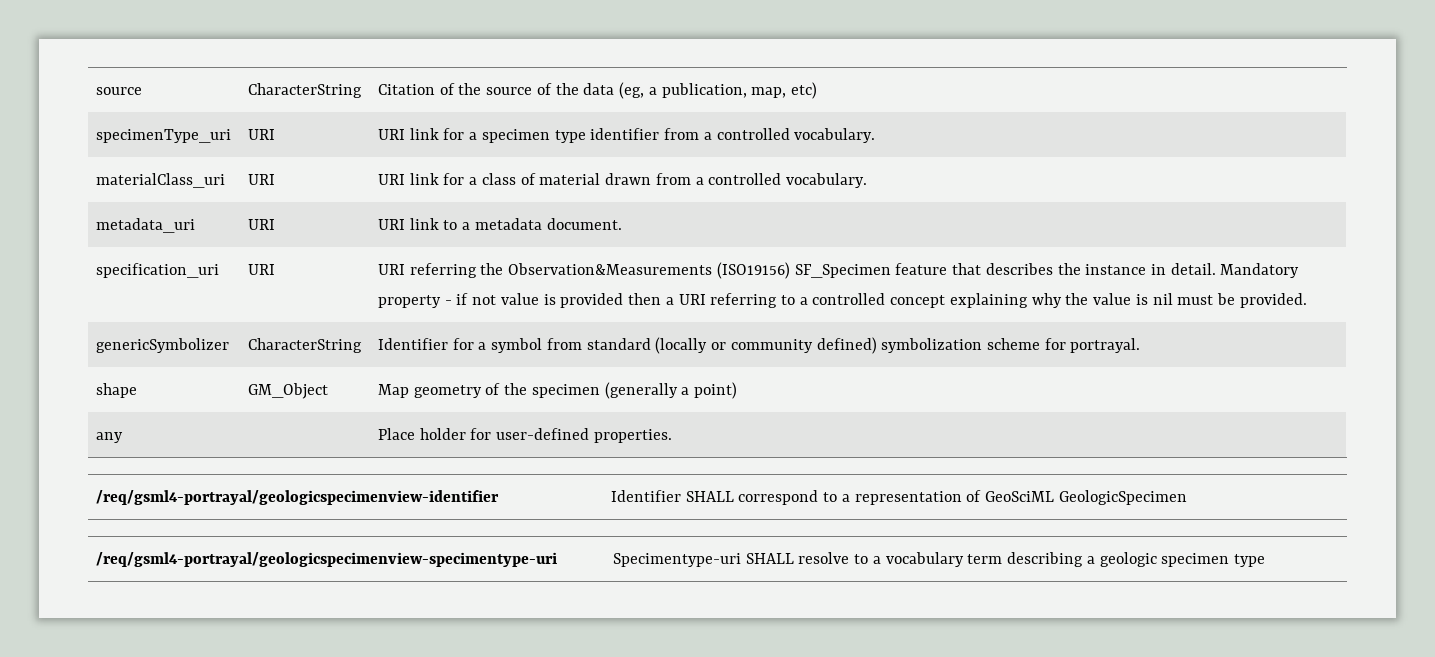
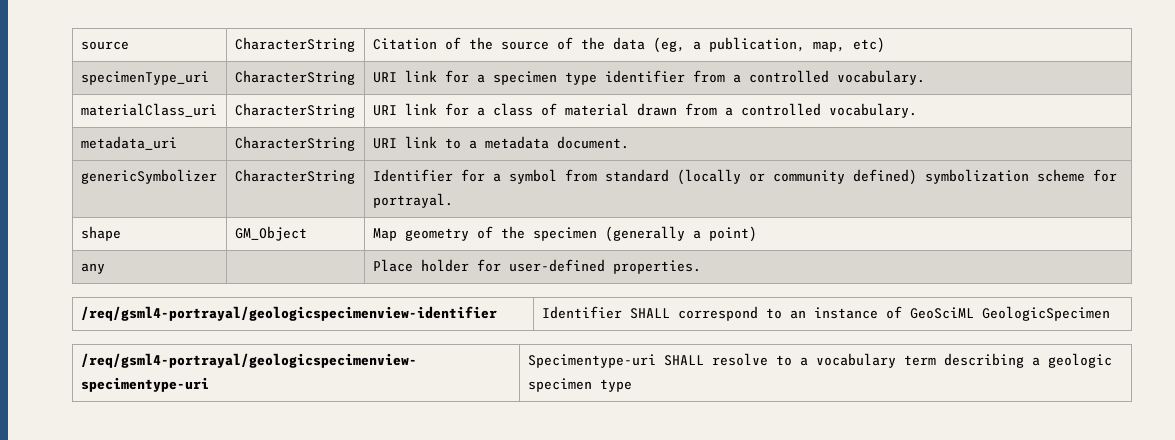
[248,129,276,140] URI -> [234,70,355,85] CharacterString
[248,174,276,185] URI -> [234,103,355,118] CharacterString
[248,219,276,230] URI -> [234,136,355,151] CharacterString
[96,263,220,278] [248,264,276,275] [378,262,1300,279] [378,293,1307,308] // specification_uri | URI | URI referring the Observation&Measurements (ISO19156) SF_Specimen feature that describes the instance in detail. Mandatory property - if not value is provided then a URI referring to a controlled concept explaining why the value is nil must be provided. -> (629, 142) none
[841,491,962,505] a representation -> [789,307,878,319] an instance

